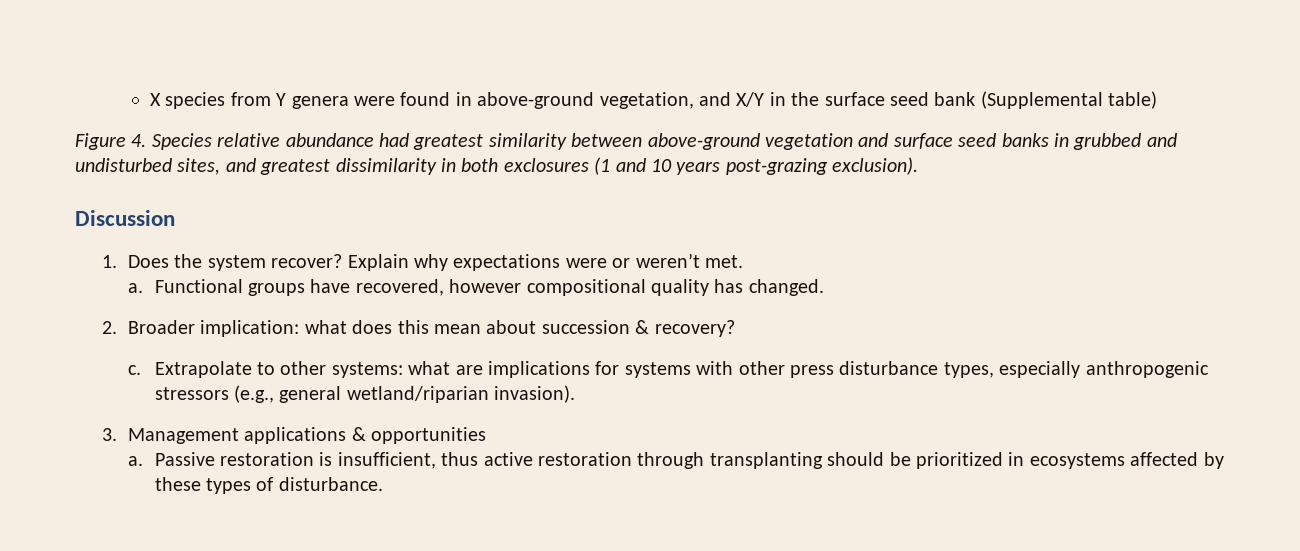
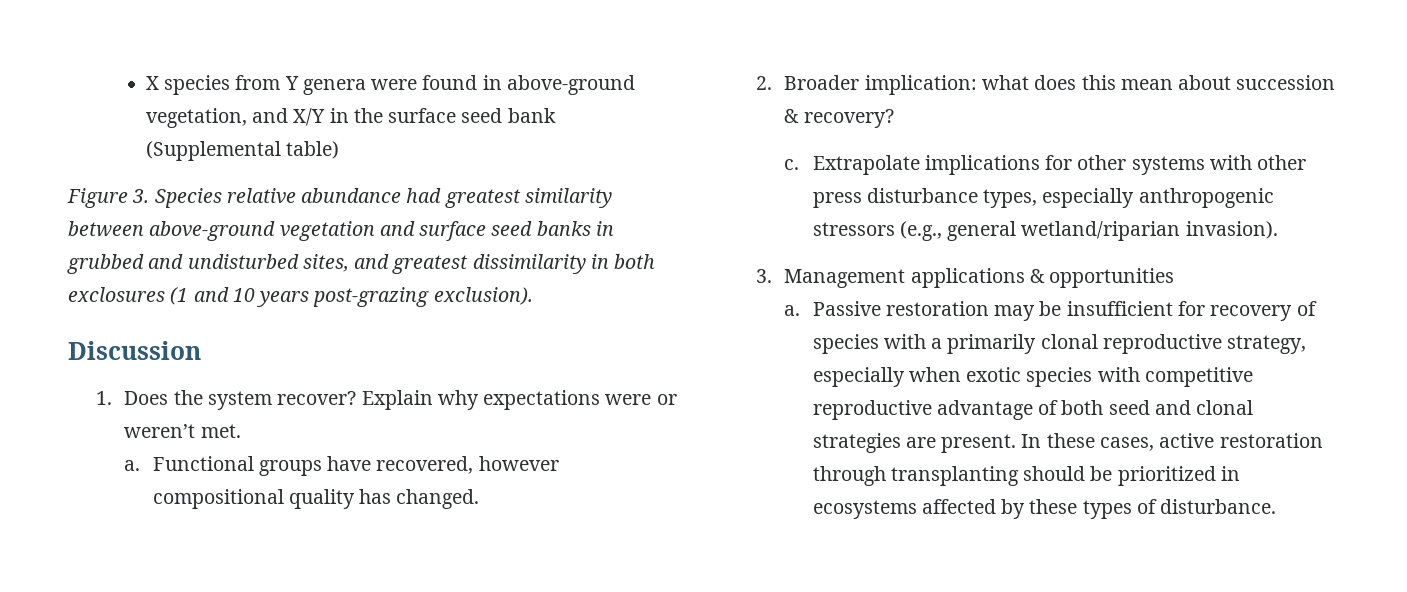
[131,134,147,147] 4. -> [132,189,150,203] 3.
[256,361,483,378] to other systems: what are -> (920, 165) none
(620, 368) none -> [1077,155,1127,170] other
[319,452,479,469] is insufficient, thus -> [994,301,1317,321] [812,334,1307,354] [812,367,1253,387] [812,400,1254,420] [812,433,1154,453] may be insufficient for recovery of species with a primarily clonal reproductive strategy, especially when exotic species with competitive reproductive advantage of both seed and clonal strategies are present. In these cases,

